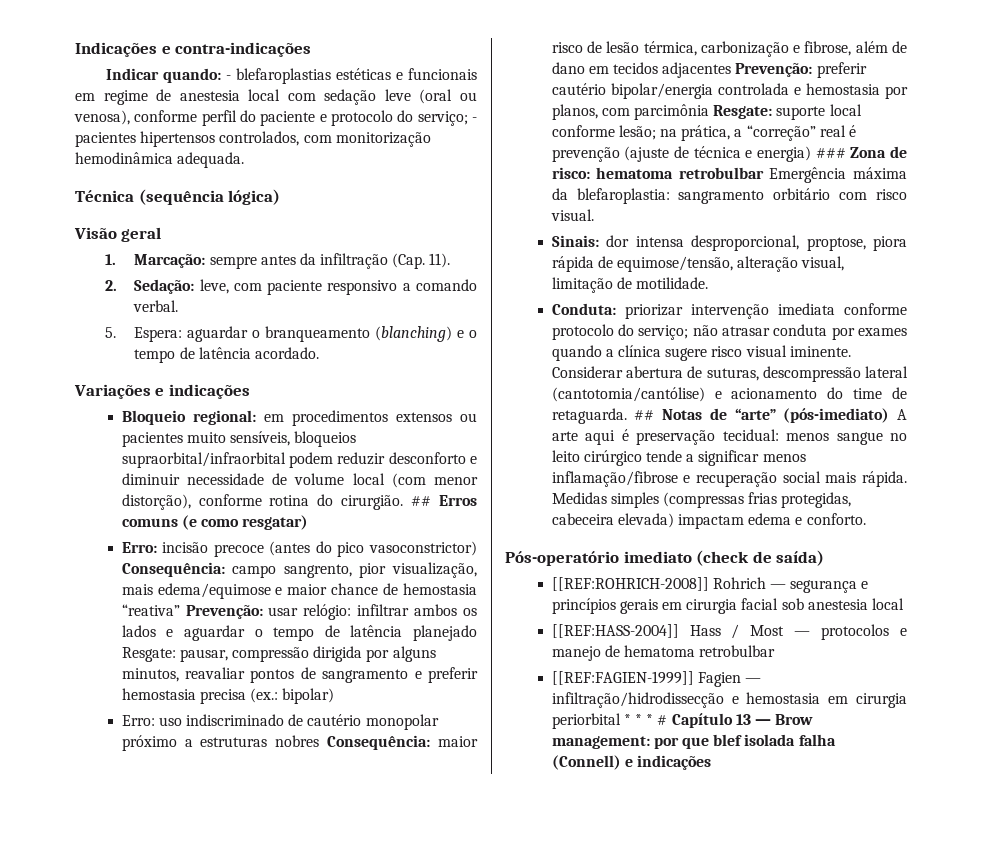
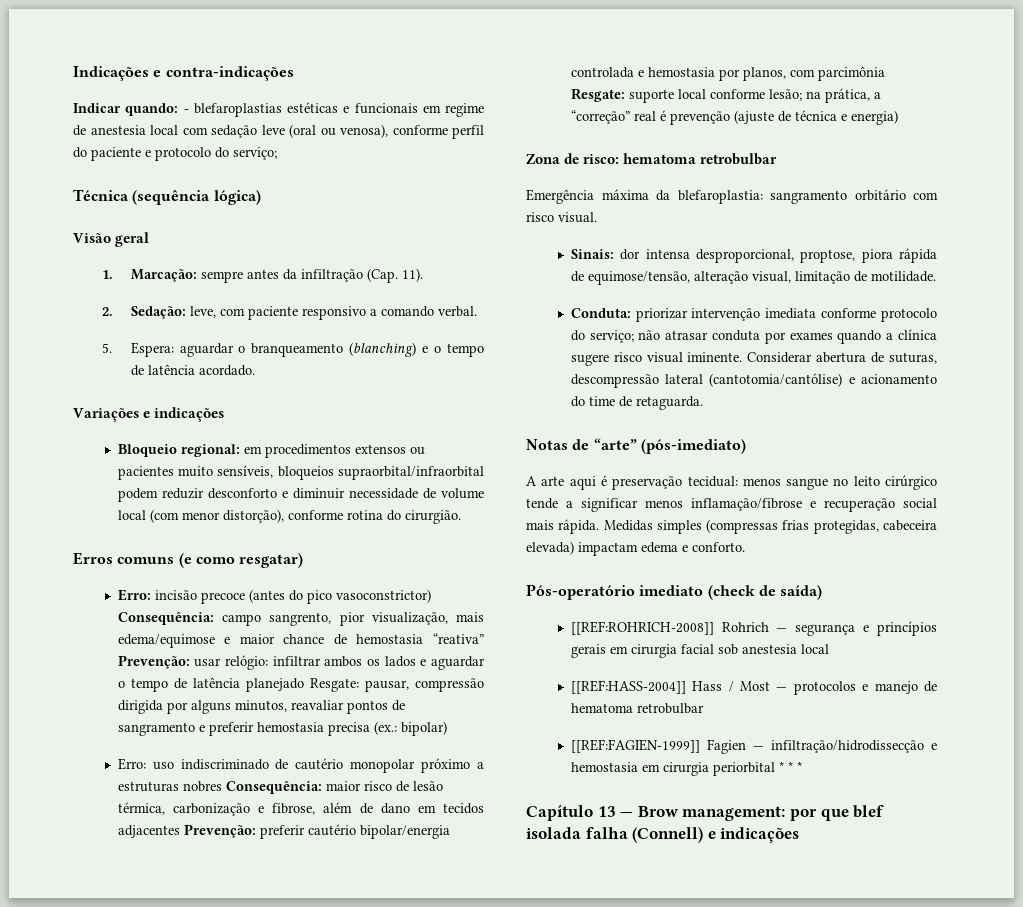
[471,117,477,122] [75,131,431,147] [75,152,245,168] - pacientes hipertensos controlados, com monitorização hemodinâmica adequada. -> (277, 153) none
[411,496,432,506] ## -> (461, 517) //
[815,148,846,158] ### -> (898, 117) //
(764, 173) none -> (778, 159) //
[634,410,655,420] ## -> (703, 403) //
(890, 415) none -> (746, 446) //
[657,715,668,725] # -> (802, 766) //

